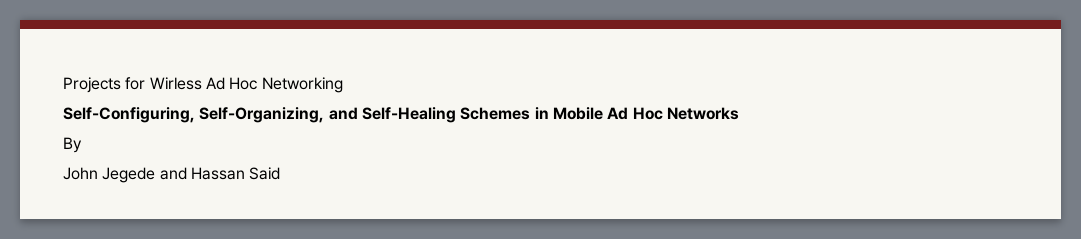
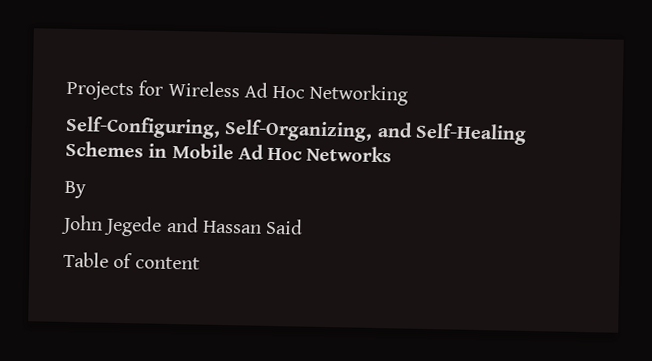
[149,77,202,90] Wirless -> [167,80,240,98] Wireless
(281, 173) none -> [63,251,200,270] // Table of content

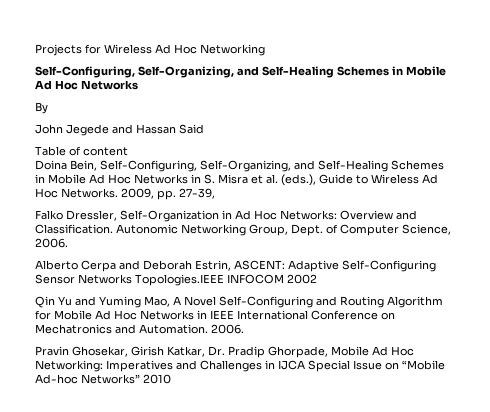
(200, 263) none -> [35,160,444,172] [35,174,438,186] [35,188,215,200] [35,210,417,222] [35,224,451,236] [35,238,68,248] [35,260,436,272] [35,274,317,286] [35,296,443,308] [35,310,395,320] [35,324,244,334] [35,346,414,358] [35,360,445,372] [35,374,171,384] // Doina Bein, Self-Configuring, Self-Organizing, and Self-Healing Schemes in Mobile Ad Hoc Networks in S. Misra et al. (eds.), Guide to Wireless Ad Hoc Networks. 2009, pp. 27-39, // Falko Dressler, Self-Organization in Ad Hoc Networks: Overview and Classification. Autonomic Networking Group, Dept. of Computer Science, 2006. // Alberto Cerpa and Deborah Estrin, ASCENT: Adaptive Self-Configuring Sensor Networks Topologies.IEEE INFOCOM 2002 // Qin Yu and Yuming Mao, A Novel Self-Configuring and Routing Algorithm for Mobile Ad Hoc Networks in IEEE International Conference on Mechatronics and Automation. 2006. // Pravin Ghosekar, Girish Katkar, Dr. Pradip Ghorpade, Mobile Ad Hoc Networking: Imperatives and Challenges in IJCA Special Issue on “Mobile Ad-hoc Networks” 2010

